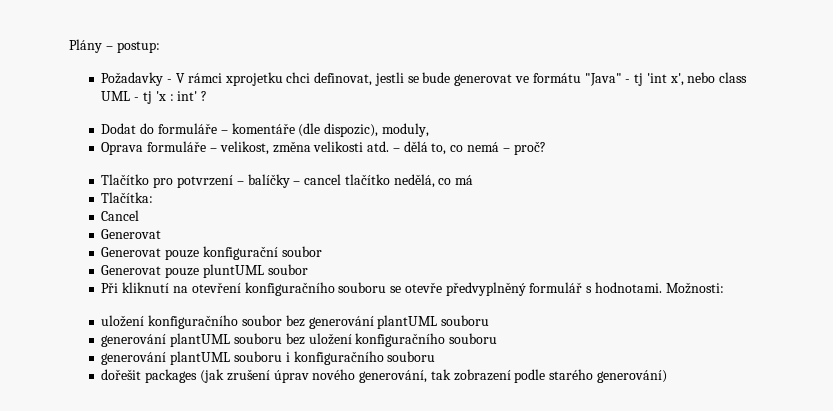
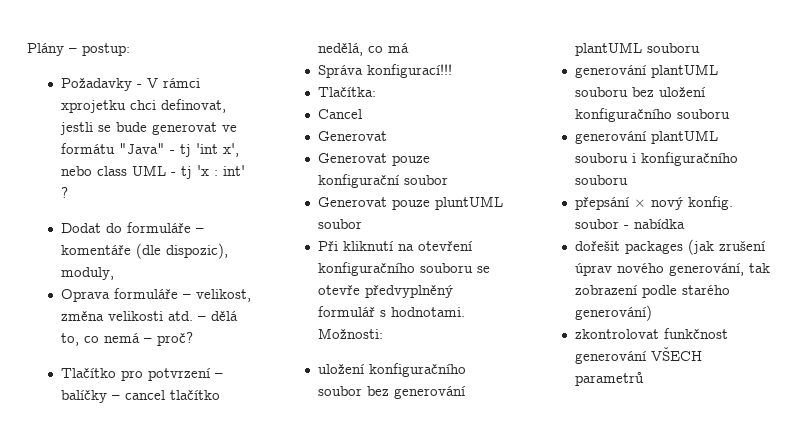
(474, 180) none -> [317,64,452,78] // Správa konfigurací!!!
(436, 356) none -> [574,196,733,210] [574,219,685,229] // přepsání × nový konfig. soubor - nabídka
(667, 376) none -> [574,328,728,339] [574,347,702,364] [574,372,644,386] // zkontrolovat funkčnost generování VŠECH parametrů

